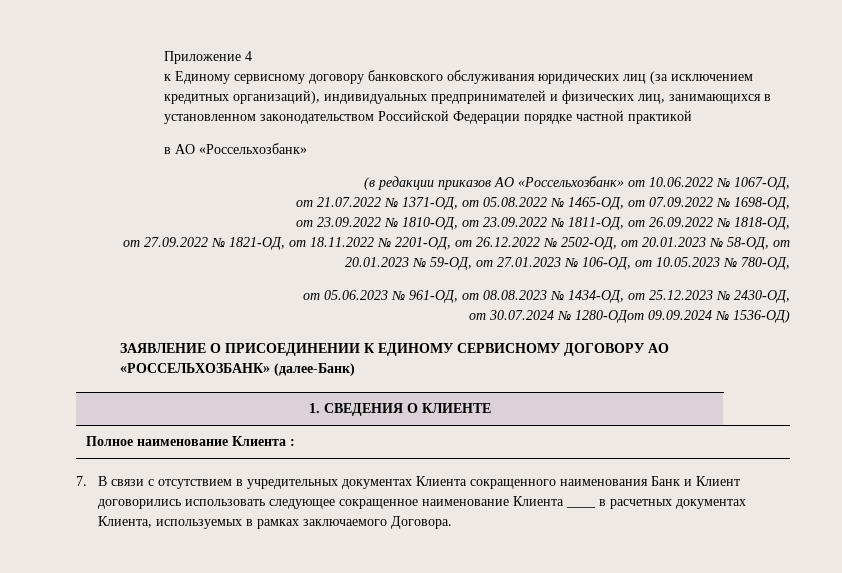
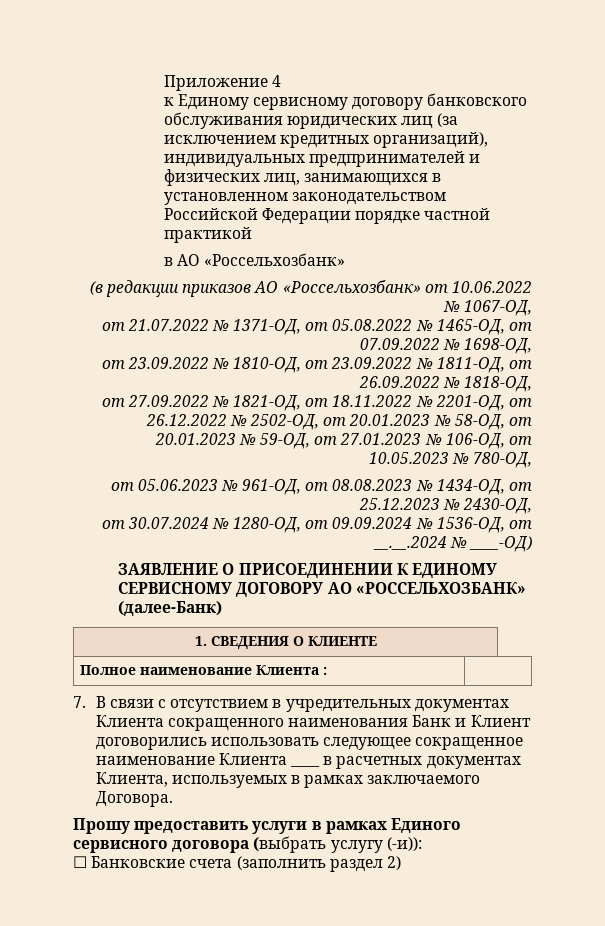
[575,310,790,323] 1280-ОДот 09.09.2024 № 1536-ОД) -> [233,517,532,533] [372,536,532,552] 1280-ОД, от 09.09.2024 № 1536-ОД, от __.__.2024 № ____-ОД)
(452, 522) none -> [73,818,461,834] [73,836,422,853] [73,856,401,872] // Прошу предоставить услуги в рамках Единого сервисного договора (выбрать услугу (-и)): // ☐ Банковские счета (заполнить раздел 2)

